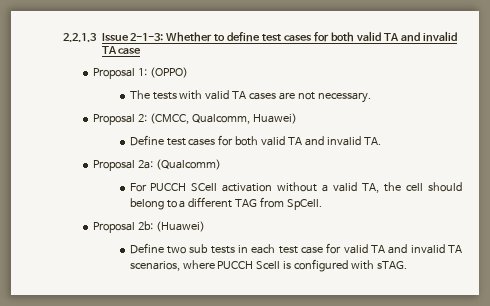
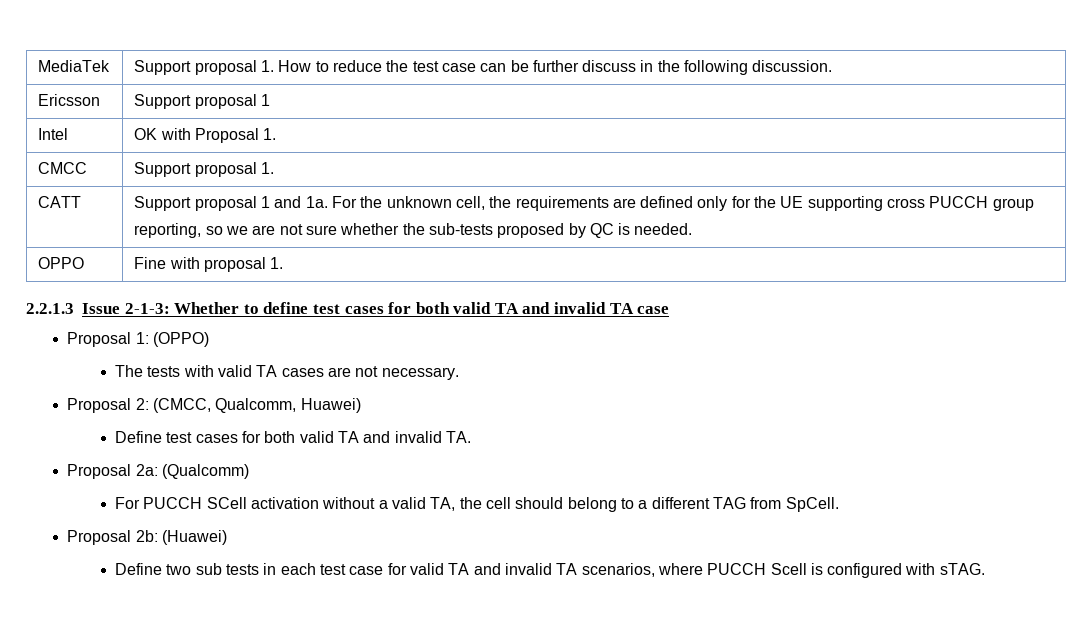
(63, 37) none -> [38,60,111,72] [134,60,833,75] [38,94,101,106] [134,94,270,109] [38,128,69,140] [134,128,277,143] [38,162,88,174] [134,162,274,177] [38,196,82,208] [134,196,1034,211] [134,223,693,238] [38,257,85,269] [134,257,284,272] MediaTek | Support proposal 1. How to reduce the test case can be further discuss in the following discussion. // Ericsson | Support proposal 1 // Intel | OK with Proposal 1. // CMCC | Support proposal 1. // CATT | Support proposal 1 and 1a. For the unknown cell, the requirements are defined only for the UE supporting cross PUCCH group reporting, so we are not sure whether the sub-tests proposed by QC is needed. // OPPO | Fine with proposal 1. //

